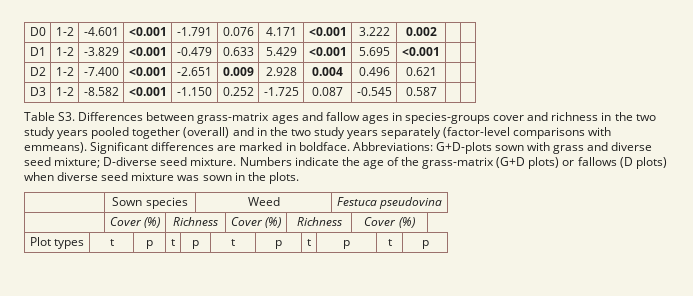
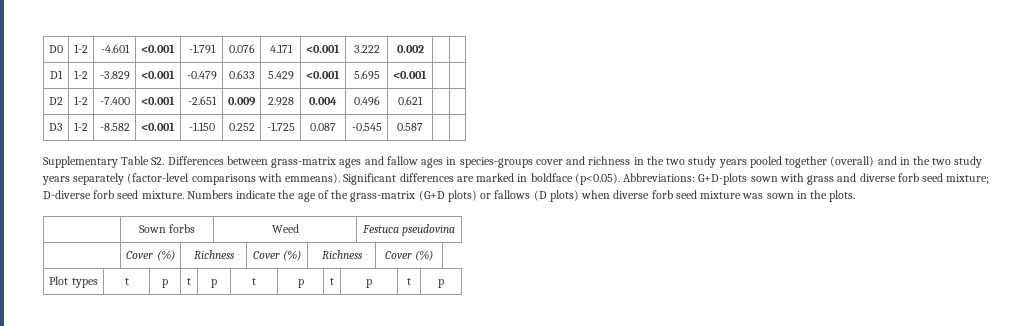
[24,112,76,121] Table S3. -> [43,156,165,168] Supplementary Table S2.
[298,142,350,151] boldface. -> [530,173,620,185] boldface (p<0.05).
(653, 146) none -> [897,173,919,182] forb
(158, 161) none -> [93,190,115,199] forb
(99, 176) none -> [651,190,673,199] forb
[145,197,188,209] species -> [169,224,196,233] forbs

